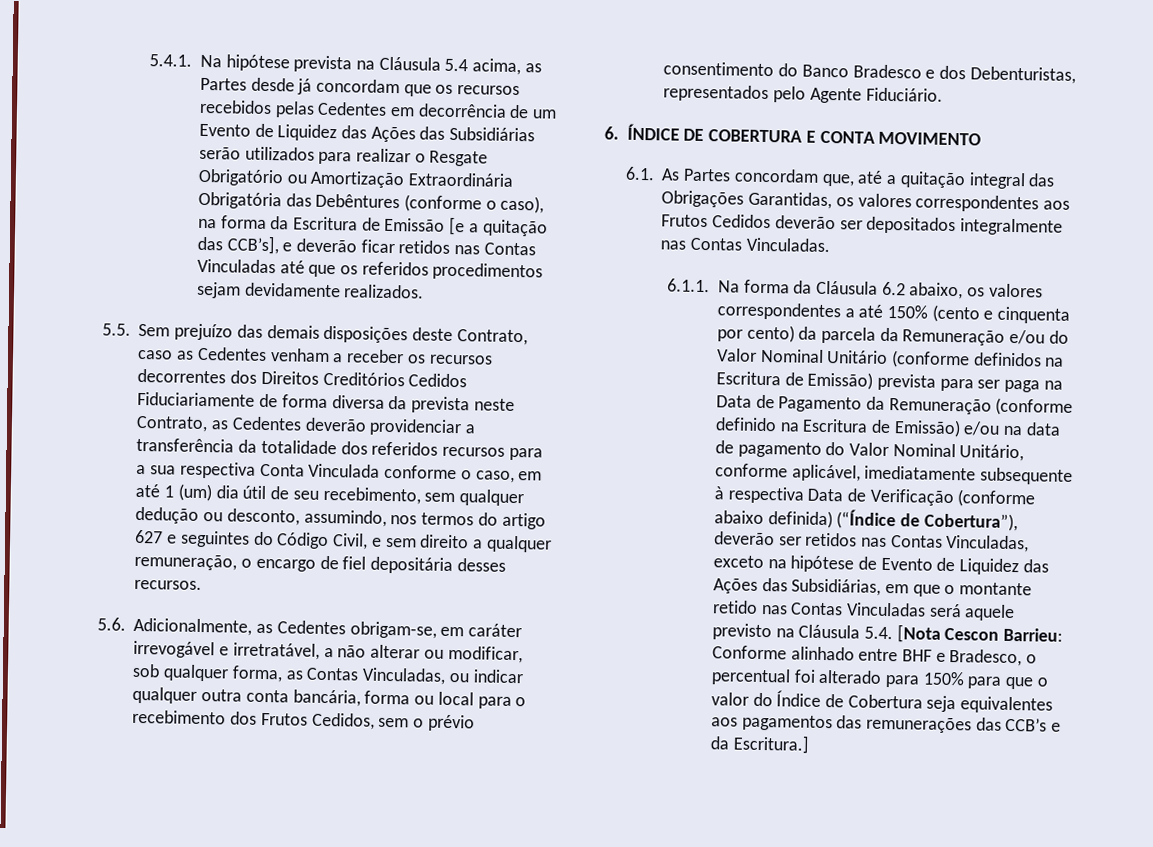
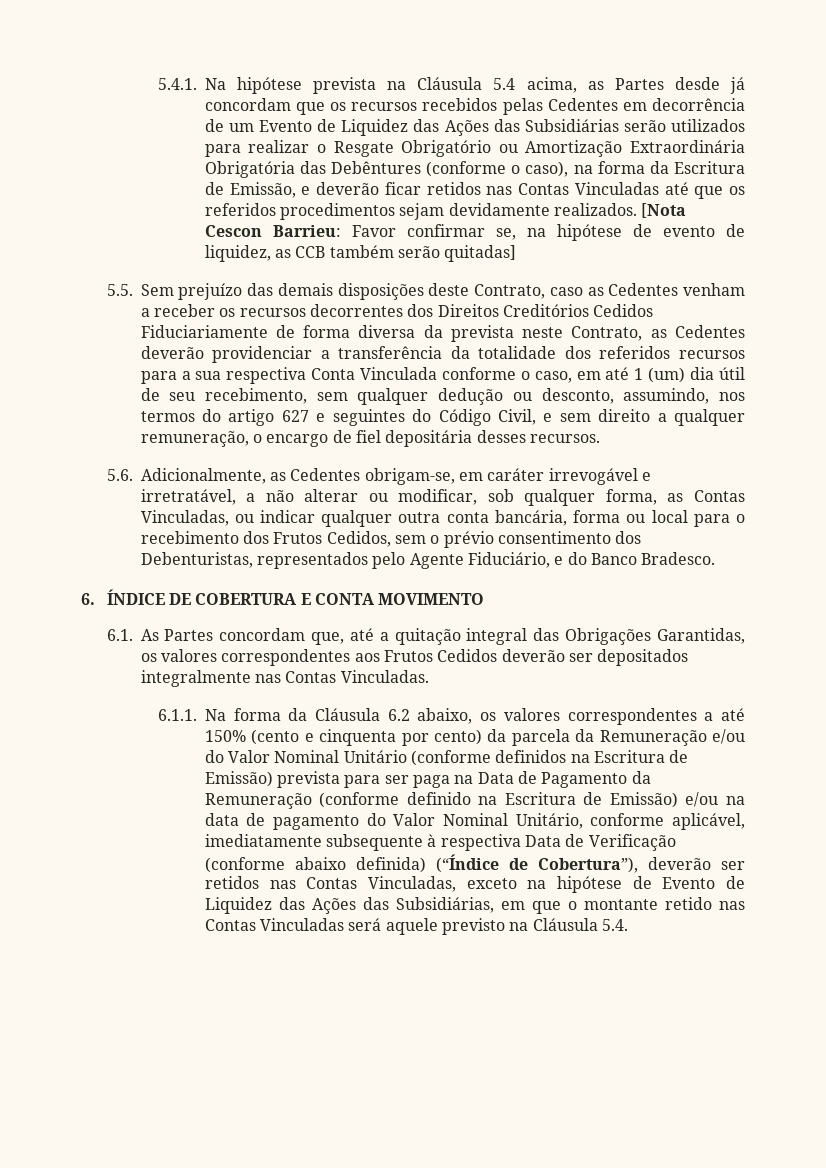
[384,216,548,237] [196,235,279,255] Emissão [e a quitação das CCB’s], -> [229,182,296,198] Emissão,
(425, 291) none -> [641,203,687,218] [204,224,746,241] [204,245,517,262] [Nota Cescon Barrieu: Favor confirmar se, na hipótese de evento de liquidez, as CCB também serão quitadas]
[778,63,936,79] do Banco Bradesco e -> (611, 537) none
[865,87,943,102] Fiduciário. -> [467,552,716,568] Fiduciário, e do Banco Bradesco.
[896,624,1064,643] [711,645,1038,667] [710,668,1048,690] [710,690,1054,714] [710,714,1062,734] [709,734,810,754] [Nota Cescon Barrieu: Conforme alinhado entre BHF e Bradesco, o percentual foi alterado para 150% para que o valor do Índice de Cobertura seja equivalentes aos pagamentos das remunerações das CCB’s e da Escritura.] -> (629, 925) none

